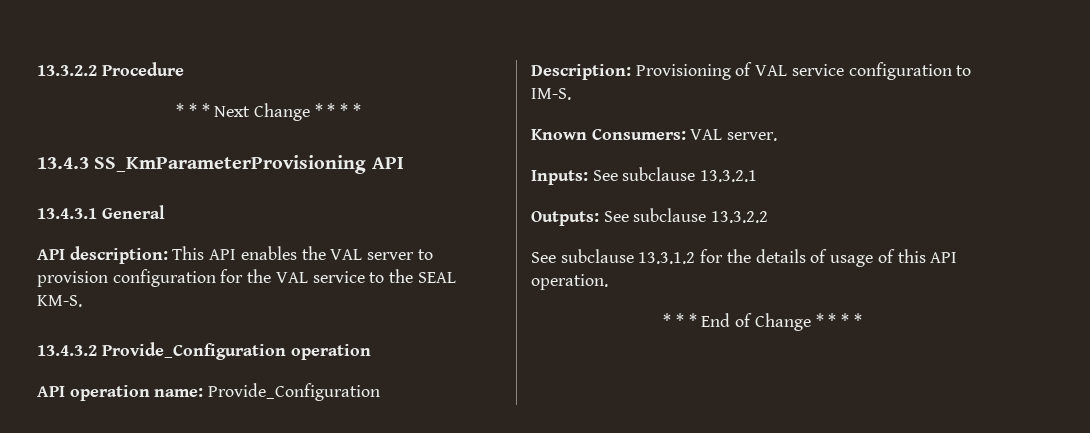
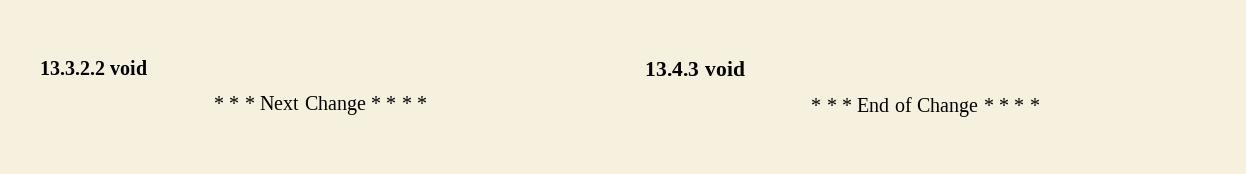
[37,62,184,76] 13.3.2.2 Procedure -> [40,60,148,75] 13.3.2.2 void
[94,155,404,174] [37,205,165,219] [37,246,433,264] [37,269,456,287] [37,295,82,307] [37,342,371,360] [37,383,381,401] [531,62,972,80] [531,88,571,100] [531,129,778,141] [531,167,758,185] [531,208,769,226] [531,249,958,267] [531,274,608,290] SS_KmParameterProvisioning API // 13.4.3.1 General // API description: This API enables the VAL server to provision configuration for the VAL service to the SEAL KM-S. // 13.4.3.2 Provide_Configuration operation // API operation name: Provide_Configuration // Description: Provisioning of VAL service configuration to IM-S. // Known Consumers: VAL server. // Inputs: See subclause 13.3.2.1 // Outputs: See subclause 13.3.2.2 // See subclause 13.3.1.2 for the details of usage of this API operation. -> [704,61,745,76] void

